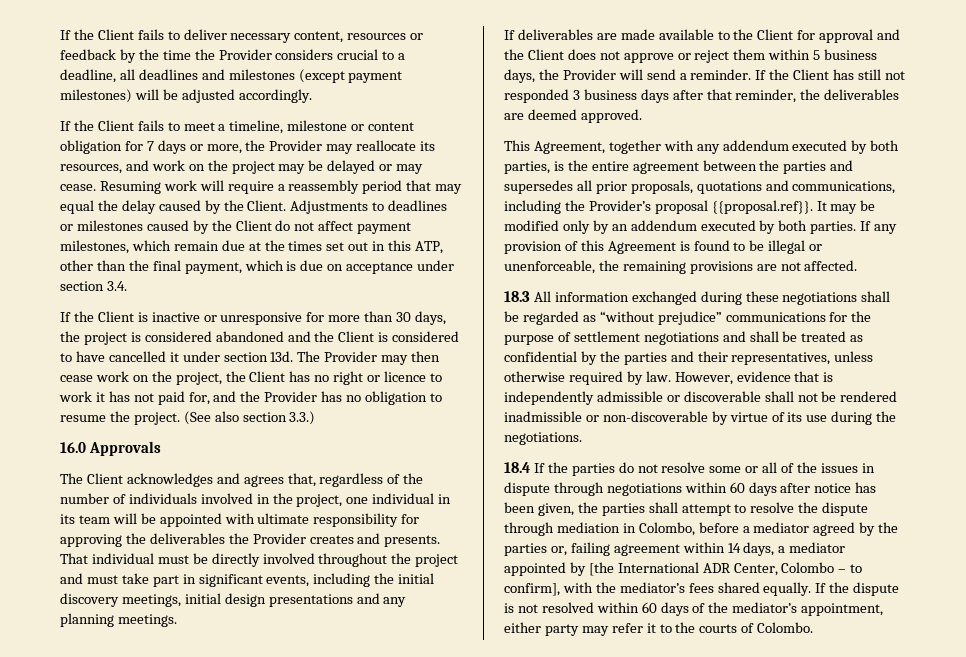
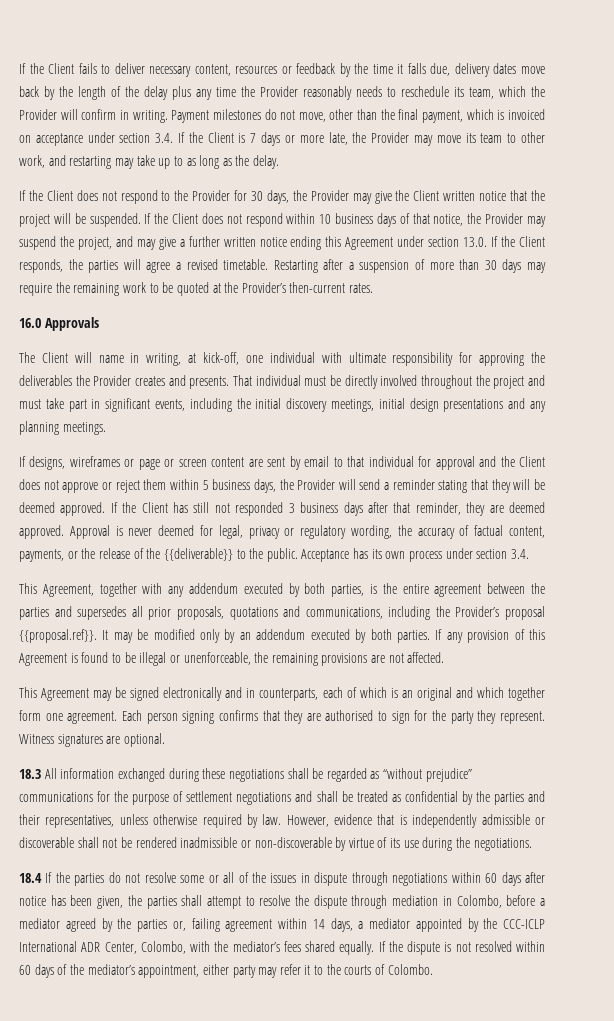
[194,49,406,60] [60,69,403,83] [60,89,312,103] [60,120,415,134] [60,140,436,154] [60,160,424,174] [60,180,463,194] [60,200,448,214] [60,220,412,234] [60,240,444,254] the Provider considers crucial to a deadline, all deadlines and milestones (except payment milestones) will be adjusted accordingly. // If the Client fails to meet a timeline, milestone or content obligation for 7 days or more, the Provider may reallocate its resources, and work on the project may be delayed or may cease. Resuming work will require a reassembly period that may equal the delay caused by the Client. Adjustments to deadlines or milestones caused by the Client do not affect payment milestones, which remain due at the times set out in this ATP, -> [397,63,546,77] [19,86,545,100] [19,109,326,123] it falls due, delivery dates move back by the length of the delay plus any time the Provider reasonably needs to reschedule its team, which the Provider will confirm in writing. Payment milestones do not move,
[300,260,324,271] due -> [507,109,545,120] invoiced
[60,311,447,325] [60,331,460,345] [60,351,441,365] [60,371,442,385] [59,391,442,405] [60,411,316,425] [60,441,161,456] [60,473,424,487] [60,493,452,507] [60,513,222,527] // If the Client is inactive or unresponsive for more than 30 days, the project is considered abandoned and the Client is considered to have cancelled it under section 13d. The Provider may then cease work on the project, the Client has no right or licence to work it has not paid for, and the Provider has no obligation to resume the project. (See also section 3.3.) // 16.0 Approvals // The Client acknowledges and agrees that, regardless of the number of individuals involved in the project, one individual in its team will be appointed -> [178,132,545,146] [19,155,280,169] [19,190,546,204] [19,213,547,227] [19,236,546,250] [19,259,546,273] [19,282,374,296] [19,317,99,331] [19,352,315,366] If the Client is 7 days or more late, the Provider may move its team to other work, and restarting may take up to as long as the delay. // If the Client does not respond to the Provider for 30 days, the Provider may give the Client written notice that the project will be suspended. If the Client does not respond within 10 business days of that notice, the Provider may suspend the project, and may give a further written notice ending this Agreement under section 13.0. If the Client responds, the parties will agree a revised timetable. Restarting after a suspension of more than 30 days may require the remaining work to be quoted at the Provider’s then-current rates. // 16.0 Approvals // The Client will name in writing, at kick-off, one individual
[517,29,794,40] deliverables are made available to the Client -> [29,456,414,470] designs, wireframes or page or screen content are sent by email to that individual
[690,69,752,80] reminder. -> [392,479,545,493] [19,502,106,516] reminder stating that they will be deemed approved.
[800,89,900,100] the deliverables -> [466,502,486,516] they
(642, 116) none -> [69,525,546,539] [19,548,529,562] Approval is never deemed for legal, privacy or regulatory wording, the accuracy of factual content, payments, or the release of the {{deliverable}} to the public. Acceptance has its own process under section 3.4.
(858, 265) none -> [19,687,545,701] [19,710,545,724] [19,733,165,747] // This Agreement may be signed electronically and in counterparts, each of which is an original and which together form one agreement. Each person signing confirms that they are authorised to sign for the party they represent. Witness signatures are optional.
[588,562,614,576] [the -> [483,918,545,929] the CCC-ICLP
[781,562,863,573] [504,583,560,596] Colombo – to confirm], -> [140,941,186,954] Colombo,

